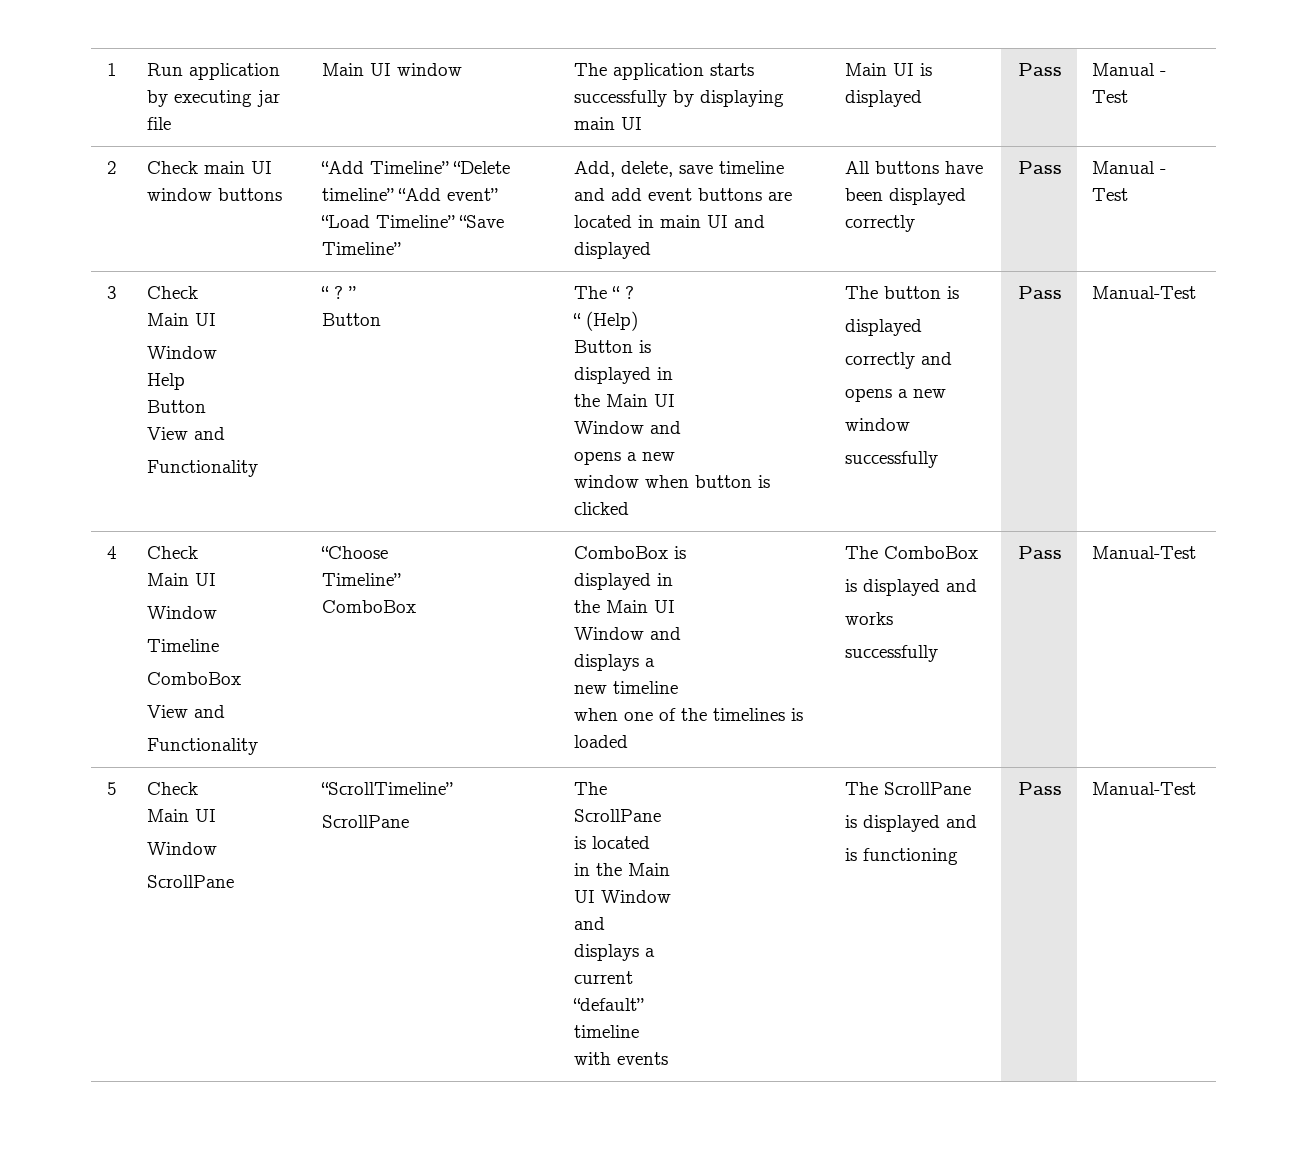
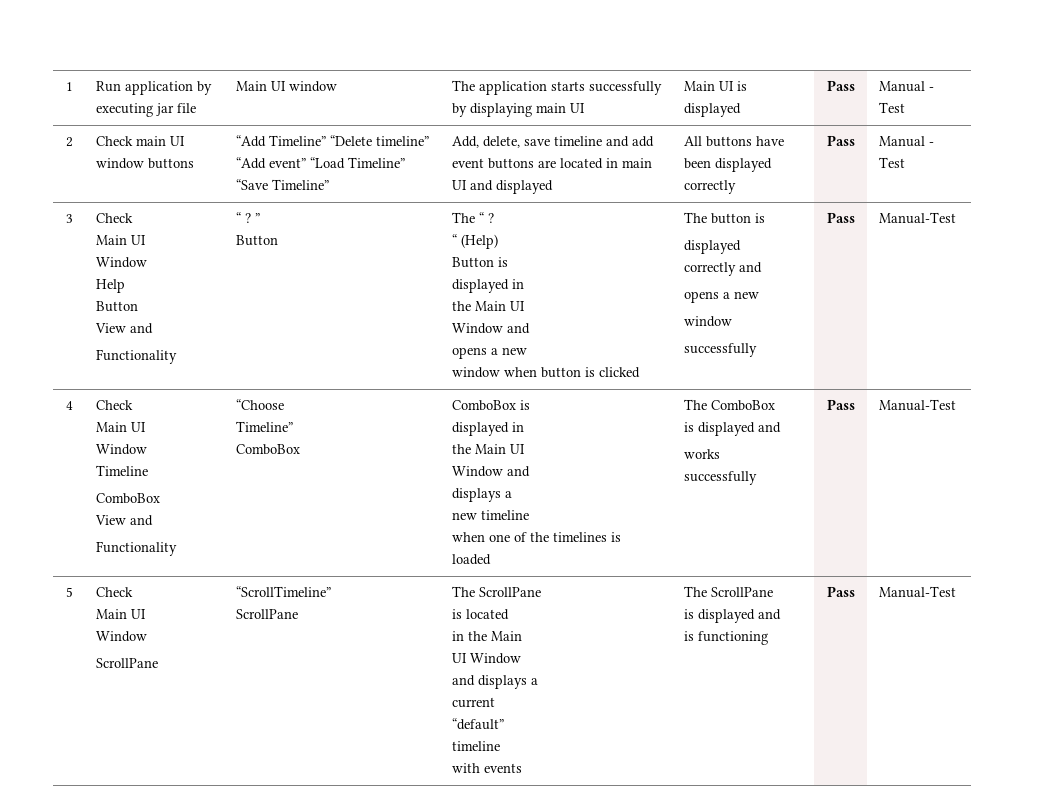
(608, 788) // -> (475, 591) none
(606, 923) // -> (475, 680) none

